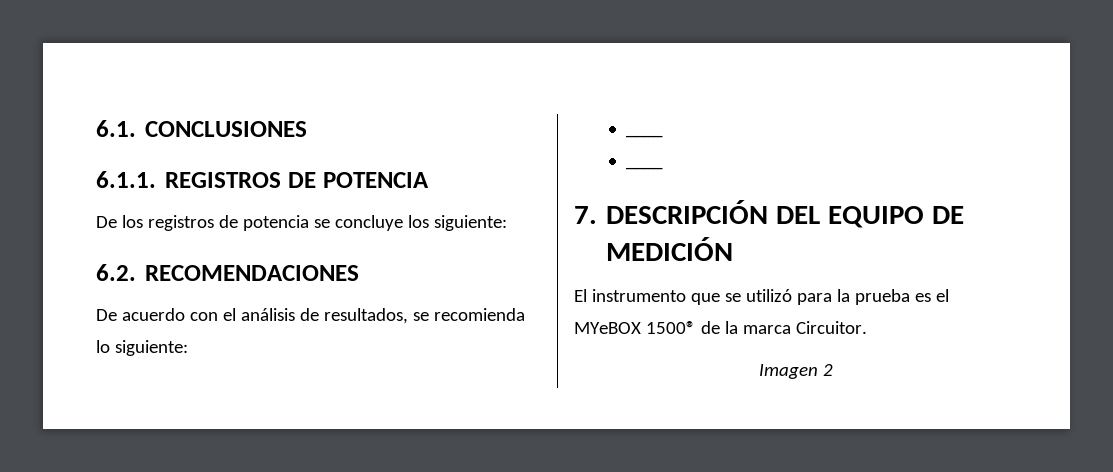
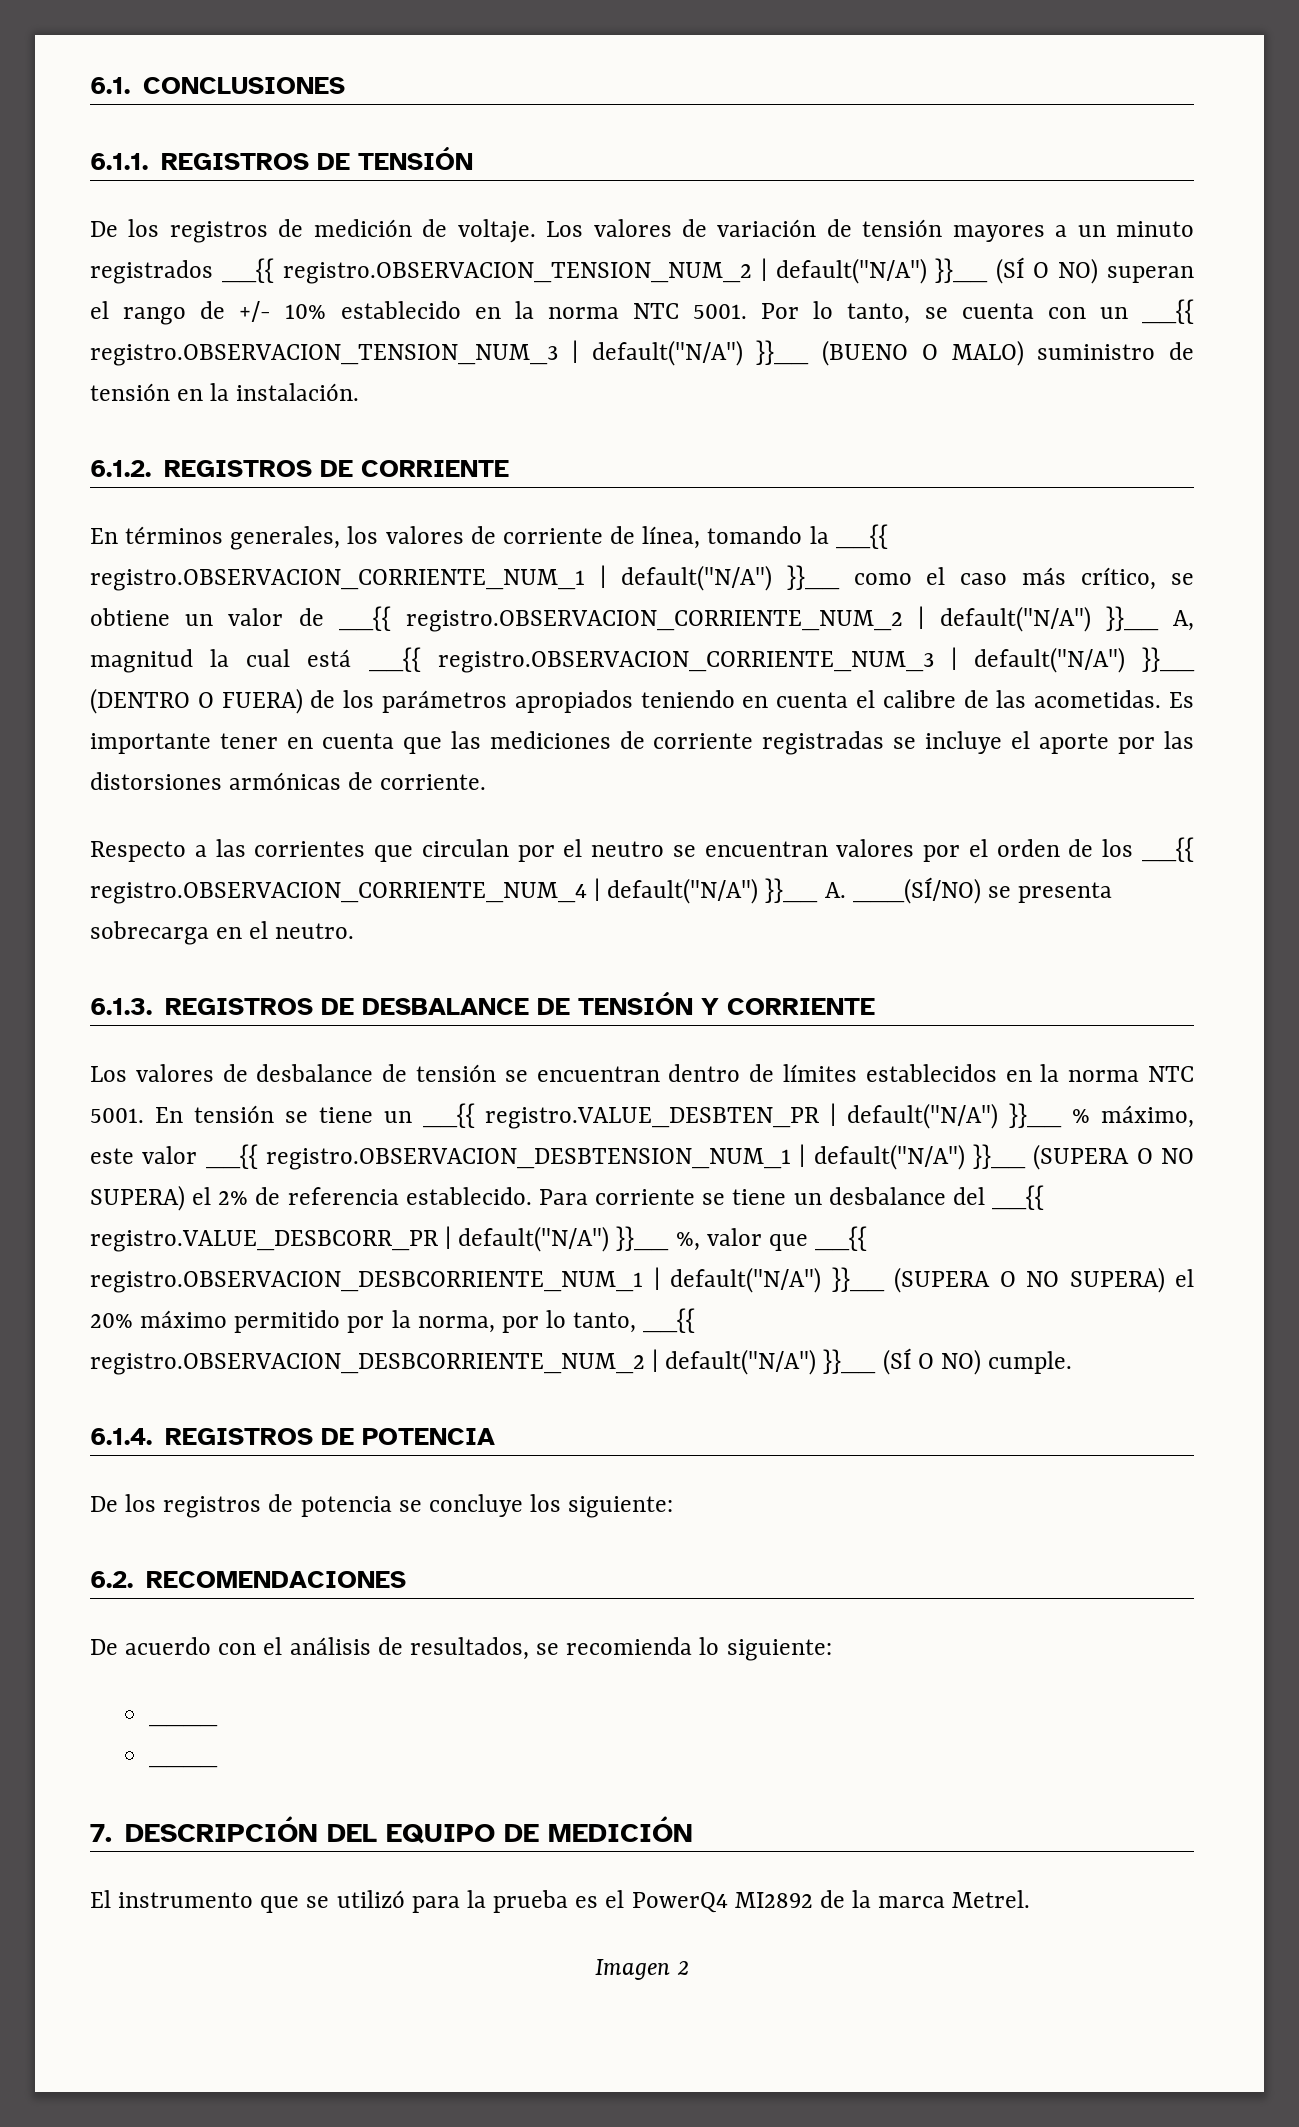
(316, 180) none -> [358,147,474,170] [90,219,1194,243] [90,257,1195,284] [90,299,1194,325] [90,340,1194,366] [90,383,360,401] [90,460,510,477] [90,524,888,550] [90,565,1195,591] [90,606,1194,632] [90,647,1195,673] [90,688,1194,714] [90,731,1194,755] [90,772,487,790] [90,837,1194,862] [90,877,1113,904] [90,921,355,945] [90,992,876,1015] [90,1064,1194,1082] [90,1103,1194,1129] [90,1144,1194,1170] [90,1185,1045,1211] [90,1226,868,1252] [90,1267,1194,1293] [90,1308,696,1333] [90,1348,1073,1375] [90,1428,355,1445] TENSIÓN // De los registros de medición de voltaje. Los valores de variación de tensión mayores a un minuto registrados __{{ registro.OBSERVACION_TENSION_NUM_2 | default("N/A") }}__ (SÍ O NO) superan el rango de +/- 10% establecido en la norma NTC 5001. Por lo tanto, se cuenta con un __{{ registro.OBSERVACION_TENSION_NUM_3 | default("N/A") }}__ (BUENO O MALO) suministro de tensión en la instalación. // 6.1.2. REGISTROS DE CORRIENTE // En términos generales, los valores de corriente de línea, tomando la __{{ registro.OBSERVACION_CORRIENTE_NUM_1 | default("N/A") }}__ como el caso más crítico, se obtiene un valor de __{{ registro.OBSERVACION_CORRIENTE_NUM_2 | default("N/A") }}__ A, magnitud la cual está __{{ registro.OBSERVACION_CORRIENTE_NUM_3 | default("N/A") }}__ (DENTRO O FUERA) de los parámetros apropiados teniendo en cuenta el calibre de las acometidas. Es importante tener en cuenta que las mediciones de corriente registradas se incluye el aporte por las distorsiones armónicas de corriente. // Respecto a las corrientes que circulan por el neutro se encuentran valores por el orden de los __{{ registro.OBSERVACION_CORRIENTE_NUM_4 | default("N/A") }}__ A. ___(SÍ/NO) se presenta sobrecarga en el neutro. // 6.1.3. REGISTROS DE DESBALANCE DE TENSIÓN Y CORRIENTE // Los valores de desbalance de tensión se encuentran dentro de límites establecidos en la norma NTC 5001. En tensión se tiene un __{{ registro.VALUE_DESBTEN_PR | default("N/A") }}__ % máximo, este valor __{{ registro.OBSERVACION_DESBTENSION_NUM_1 | default("N/A") }}__ (SUPERA O NO SUPERA) el 2% de referencia establecido. Para corriente se tiene un desbalance del __{{ registro.VALUE_DESBCORR_PR | default("N/A") }}__ %, valor que __{{ registro.OBSERVACION_DESBCORRIENTE_NUM_1 | default("N/A") }}__ (SUPERA O NO SUPERA) el 20% máximo permitido por la norma, por lo tanto, __{{ registro.OBSERVACION_DESBCORRIENTE_NUM_2 | default("N/A") }}__ (SÍ O NO) cumple. // 6.1.4. REGISTROS DE
[574,321,696,334] MYeBOX 1500® -> [631,1892,813,1913] PowerQ4 MI2892
[795,321,867,334] Circuitor. -> [952,1890,1031,1908] Metrel.

